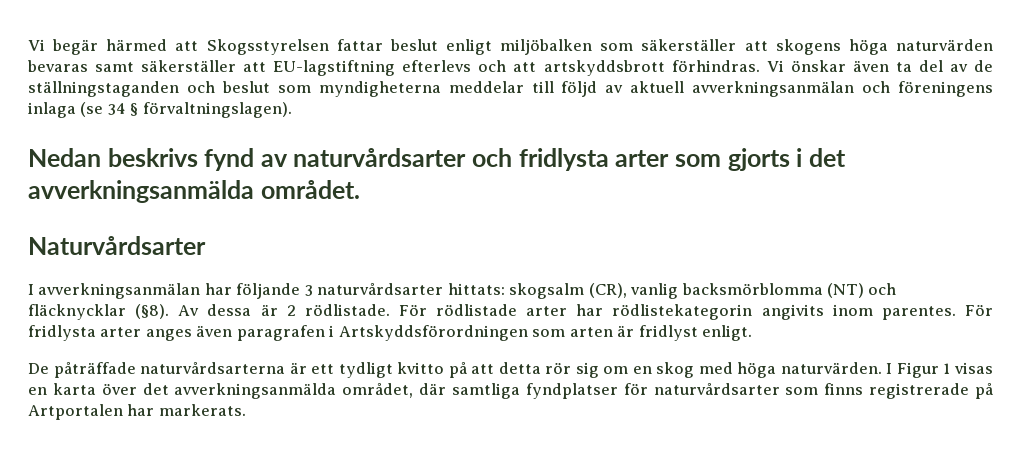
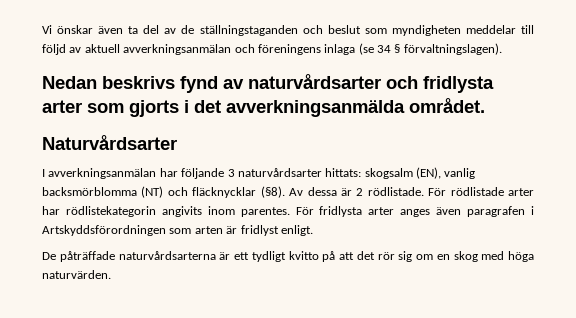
[28,39,993,55] [27,60,784,76] Vi begär härmed att Skogsstyrelsen fattar beslut enligt miljöbalken som säkerställer att skogens höga naturvärden bevaras samt säkerställer att EU-lagstiftning efterlevs och att artskyddsbrott förhindras. Vi -> [42,25,52,34] Vi
[318,81,441,97] myndigheterna -> [391,25,461,36] myndigheten
[588,283,627,298] (CR), -> [416,167,441,179] (EN),
[498,362,541,374] detta -> [356,251,375,260] det
[886,362,993,378] [28,383,994,399] [28,404,246,420] I Figur 1 visas en karta över det avverkningsanmälda området, där samtliga fyndplatser för naturvårdsarter som finns registrerade på Artportalen har markerats. -> (111, 274) none

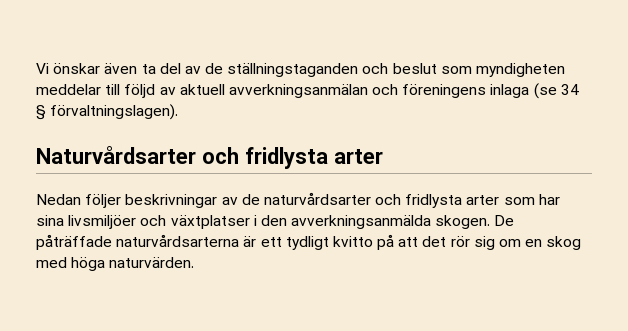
[42,76,244,93] Nedan beskrivs fynd av -> [36,146,383,169] [36,194,260,208] Naturvårdsarter och fridlysta arter // Nedan följer beskrivningar av de
[129,98,485,117] [42,135,177,150] [42,167,476,179] [42,186,535,198] [42,206,535,217] [42,225,313,236] gjorts i det avverkningsanmälda området. // Naturvårdsarter // I avverkningsanmälan har följande 3 naturvårdsarter hittats: skogsalm (EN), vanlig backsmörblomma (NT) och fläcknycklar (§8). Av dessa är 2 rödlistade. För rödlistade arter har rödlistekategorin angivits inom parentes. För fridlysta arter anges även paragrafen i Artskyddsförordningen som arten är fridlyst enligt. // -> [538,194,560,205] [36,215,491,229] har sina livsmiljöer och växtplatser i den avverkningsanmälda skogen.

